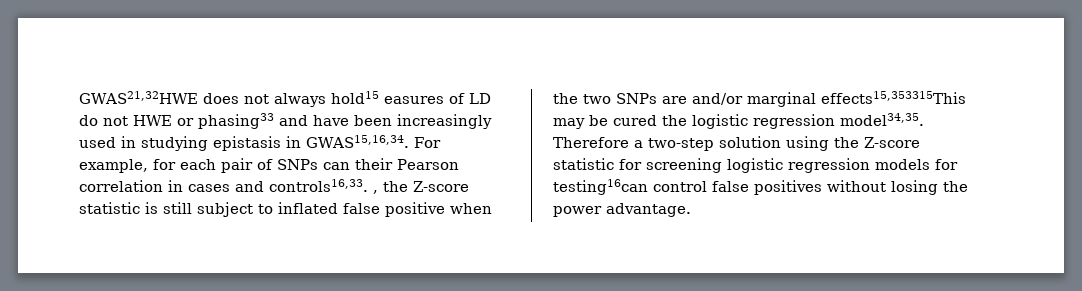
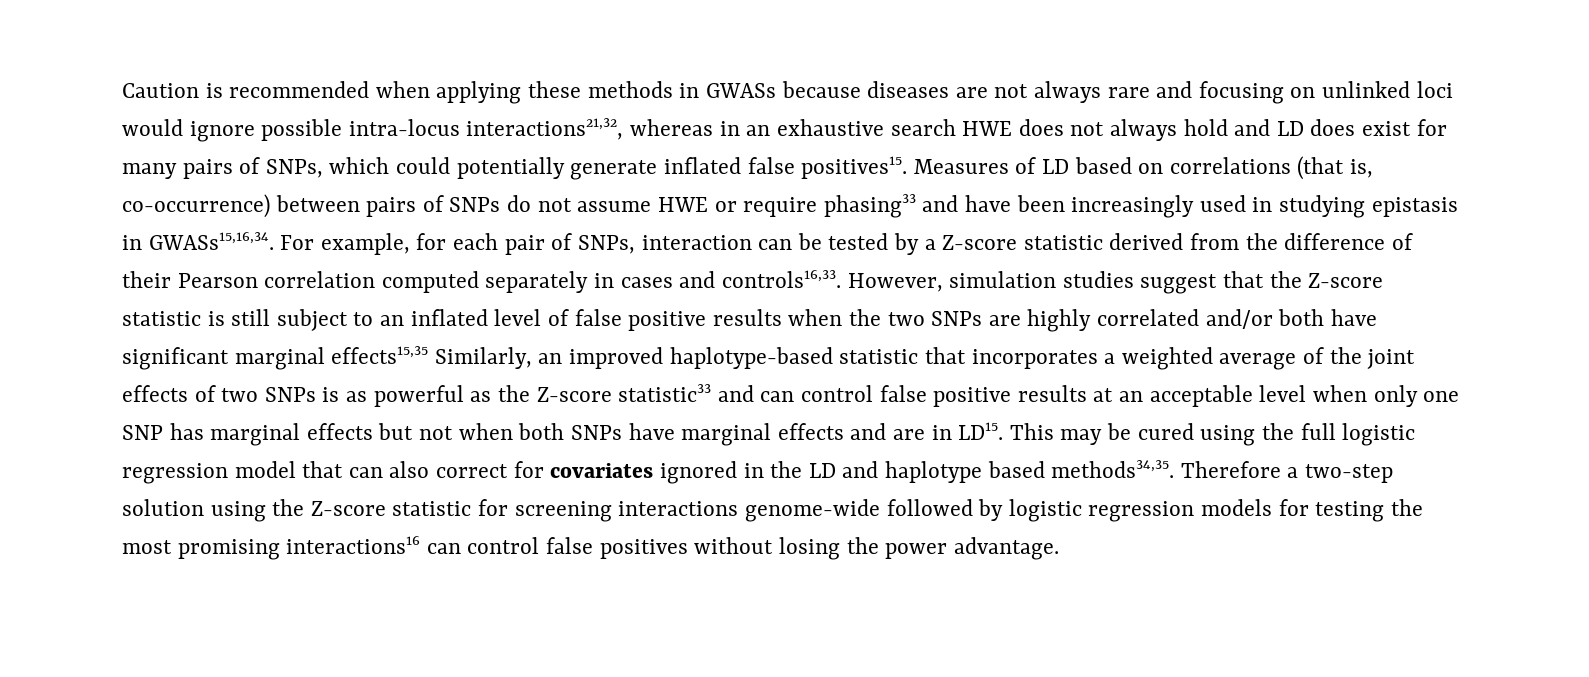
[79,91,491,107] GWAS21,32HWE does not always hold15 easures of LD -> [122,81,1453,104] [122,118,1447,142] [122,156,1374,180] [122,194,501,218] Caution is recommended when applying these methods in GWASs because diseases are not always rare and focusing on unlinked loci would ignore possible intra-locus interactions21,32, whereas in an exhaustive search HWE does not always hold and LD does exist for many pairs of SNPs, which could potentially generate inflated false positives15. Measures of LD based on correlations (that is, co-occurrence) between pairs of SNPs
(128, 121) none -> [577,201,652,212] assume
(194, 122) none -> [743,197,818,217] require
[306,135,409,148] GWAS15,16,34. -> [148,232,274,250] GWASs15,16,34.
[277,159,350,170] SNPs can -> [577,233,1413,255] SNPs, interaction can be tested by a Z-score statistic derived from the difference of
(163, 186) none -> [381,271,589,293] computed separately
[373,190,378,194] , -> [847,271,1264,294] However, simulation studies suggest that
[278,202,445,217] inflated false positive -> [380,309,782,331] an inflated level of false positive results
[692,91,966,107] [553,113,924,129] and/or marginal effects15,353315This may be cured the logistic regression model34,35. -> [1027,309,1377,332] [122,346,1416,370] [122,384,1460,407] [122,422,1416,446] [122,460,1175,484] highly correlated and/or both have significant marginal effects15,35 Similarly, an improved haplotype-based statistic that incorporates a weighted average of the joint effects of two SNPs is as powerful as the Z-score statistic33 and can control false positive results at an acceptable level when only one SNP has marginal effects but not when both SNPs have marginal effects and are in LD15. This may be cured using the full logistic regression model that can also correct for covariates ignored in the LD and haplotype based methods34,35.
[727,158,958,173] [553,179,648,195] logistic regression models for testing16can -> [618,499,1423,522] [122,536,461,560] interactions genome-wide followed by logistic regression models for testing the most promising interactions16 can

